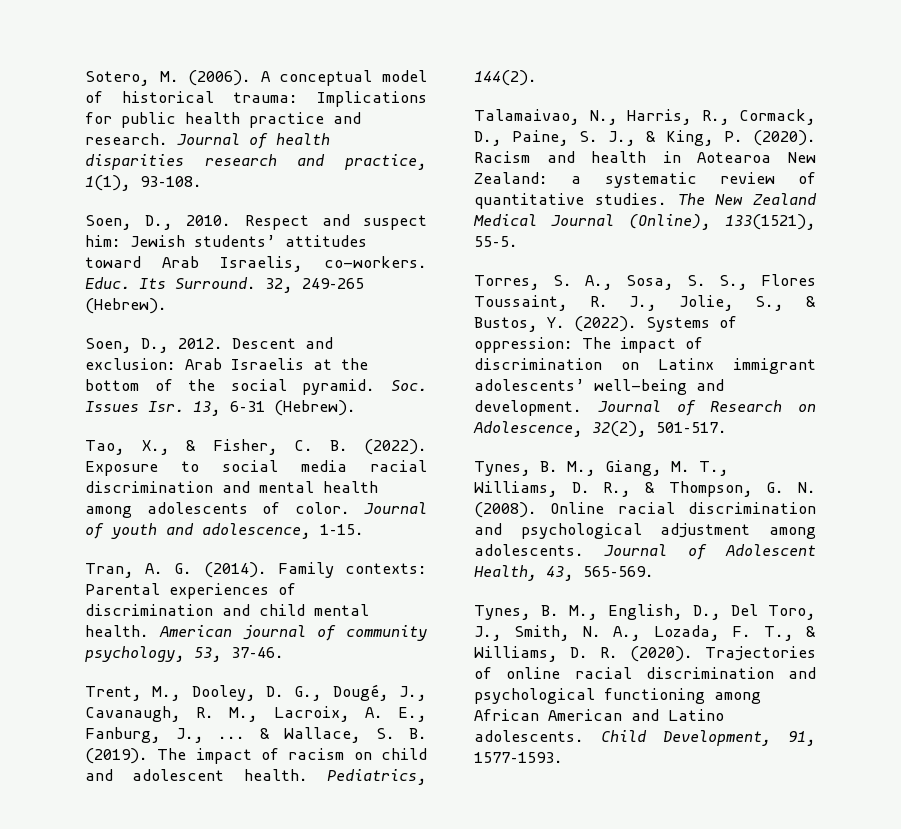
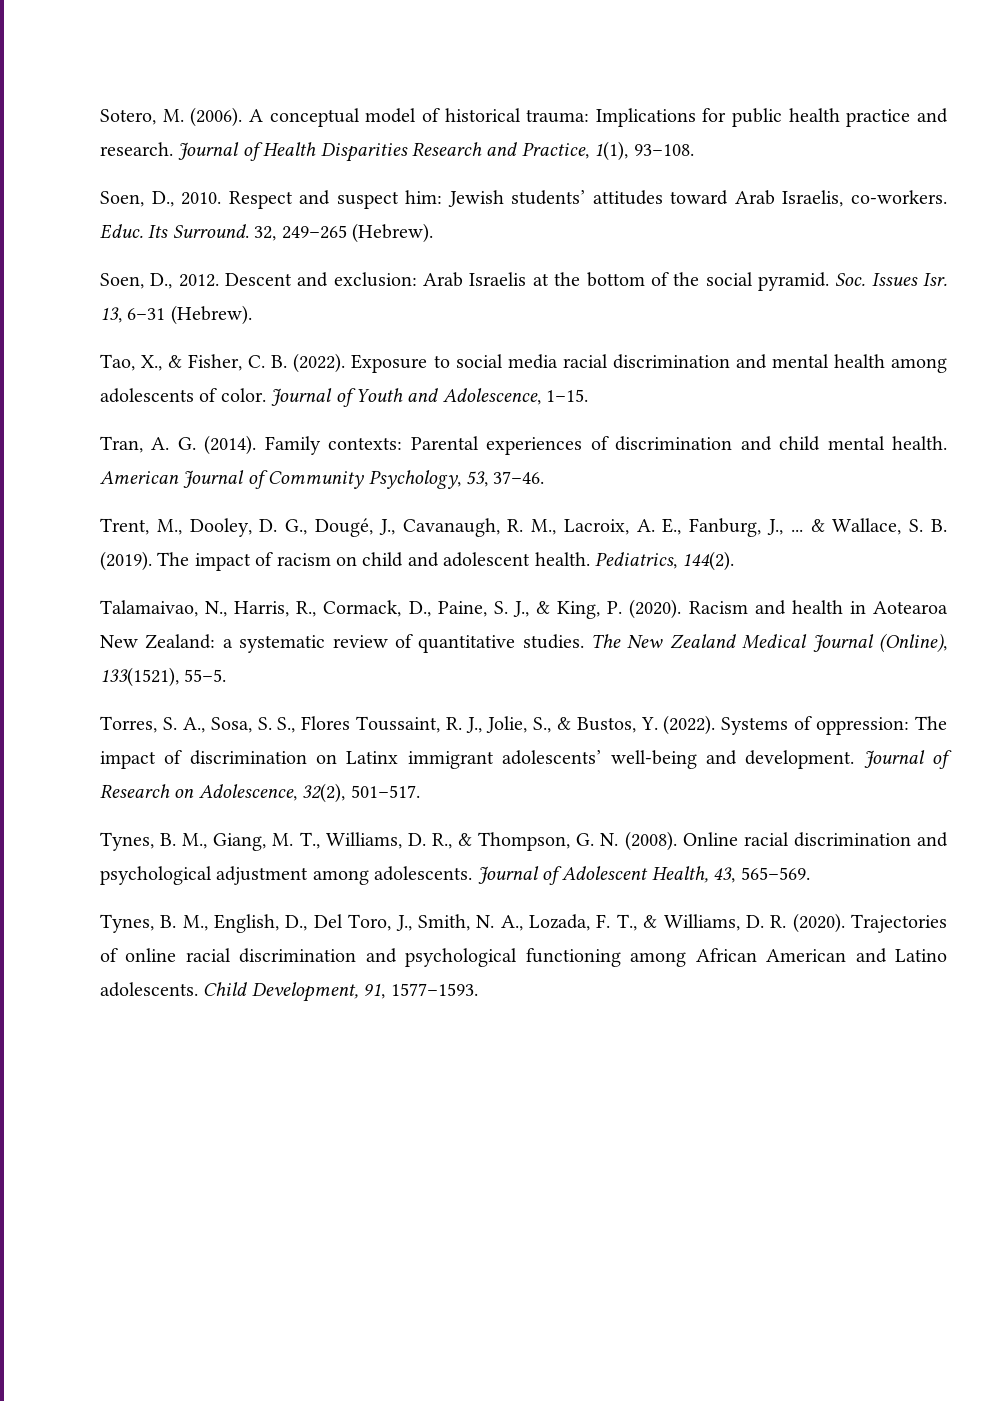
[276,133,330,145] [85,154,427,170] health disparities research and practice, -> [263,142,589,162] Health Disparities Research and Practice,
[111,523,311,539] youth and adolescence, -> [356,388,541,405] Youth and Adolescence,
[243,625,427,641] [85,646,185,662] journal of community psychology, -> [183,470,461,489] Journal of Community Psychology,

